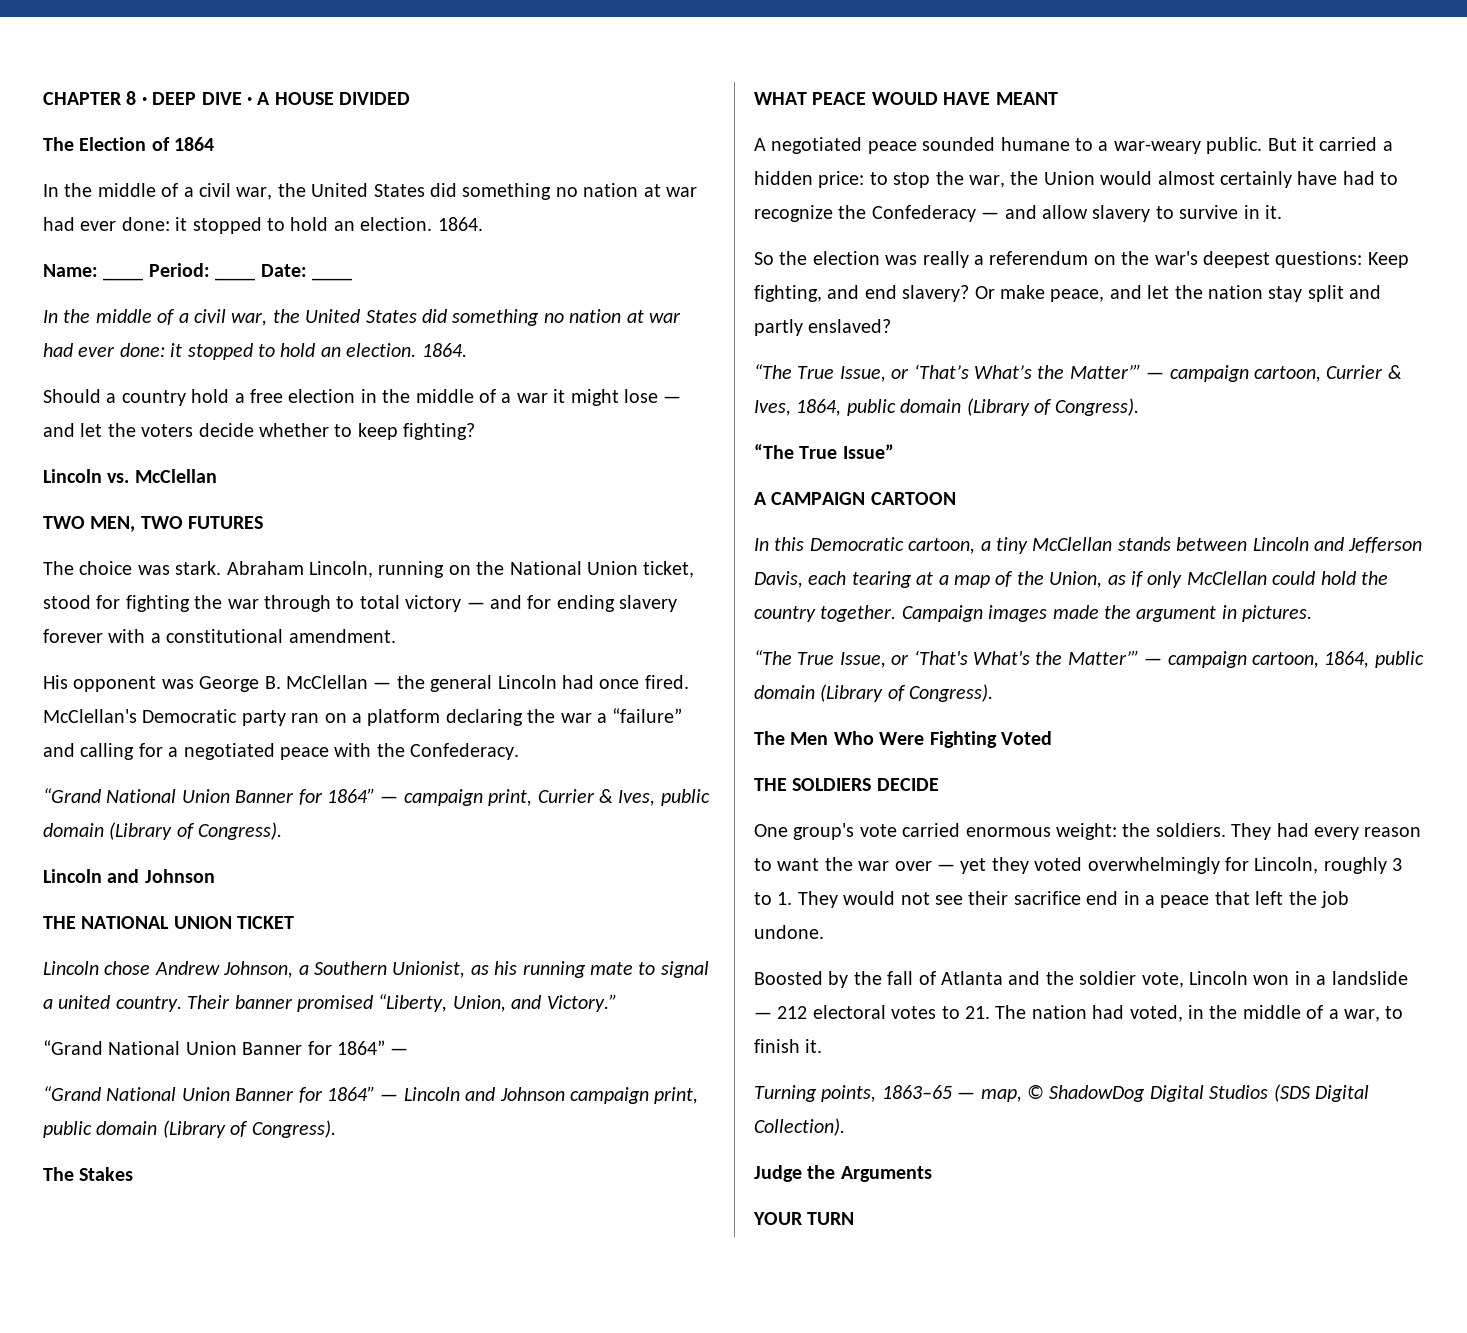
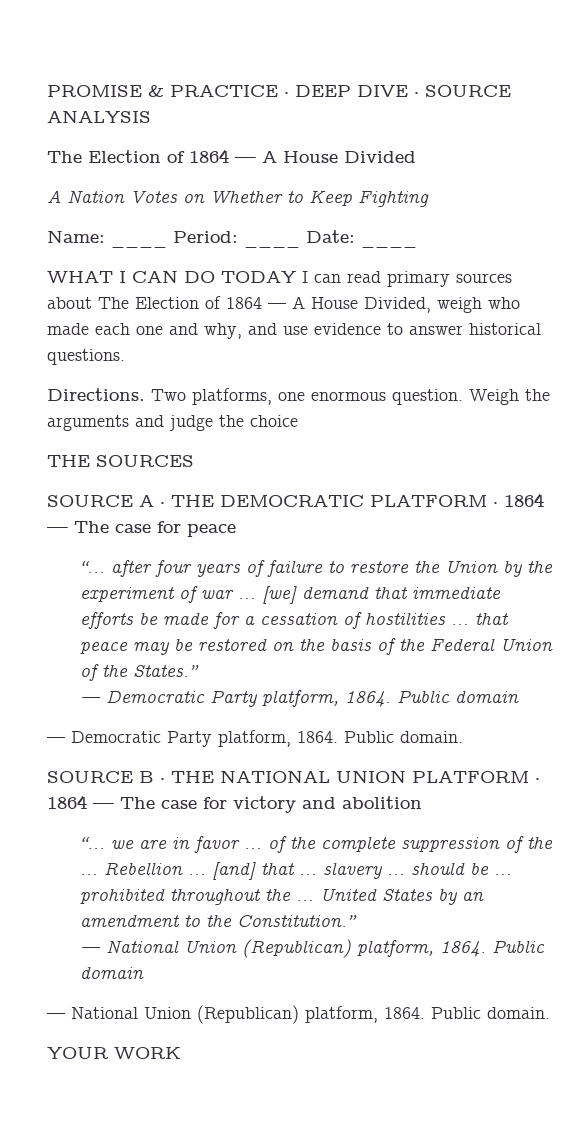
[43,91,137,105] CHAPTER 8 -> [47,85,278,97] PROMISE & PRACTICE
[257,92,411,105] [43,137,215,151] [43,183,697,200] [43,217,483,234] A HOUSE DIVIDED // The Election of 1864 // In the middle of a civil war, the United States did something no nation at war had ever done: it stopped to hold an election. 1864. -> [425,85,511,97] [47,110,151,123] [47,149,416,163] [47,190,429,207] SOURCE ANALYSIS // The Election of 1864 — A House Divided // A Nation Votes on Whether to Keep Fighting
[43,309,681,326] [43,343,467,360] [43,389,682,406] [43,423,476,440] [43,469,217,483] [43,516,264,532] [43,561,695,578] [43,595,678,612] [43,629,396,643] [43,675,689,692] [43,708,683,726] [43,743,520,760] [43,788,710,806] [43,822,283,840] [43,869,215,883] [43,916,295,929] [43,961,709,978] [43,994,617,1012] [43,1040,409,1055] [43,1086,699,1104] [43,1120,336,1138] [43,1167,134,1181] [754,92,1058,105] [754,137,1393,154] [754,171,1399,188] [754,205,1282,222] [754,251,1409,268] [754,285,1382,302] [754,319,892,336] [754,364,1402,382] [754,398,1140,416] [754,444,894,459] [754,492,956,505] [754,537,1423,554] [754,571,1388,588] [754,605,1313,622] [754,650,1424,668] [754,684,994,702] [754,731,1052,748] [754,778,939,791] [754,823,1422,840] [754,857,1403,874] [754,891,1349,908] [754,925,824,939] [754,971,1408,988] [754,1005,1404,1022] [754,1039,823,1053] [754,1084,1369,1102] [754,1118,845,1136] [754,1165,932,1182] In the middle of a civil war, the United States did something no nation at war had ever done: it stopped to hold an election. 1864. // Should a country hold a free election in the middle of a war it might lose — and let the voters decide whether to keep fighting? // Lincoln vs. McClellan // TWO MEN, TWO FUTURES // The choice was stark. Abraham Lincoln, running on the National Union ticket, stood for fighting the war through to total victory — and for ending slavery forever with a constitutional amendment. // His opponent was George B. McClellan — the general Lincoln had once fired. McClellan's Democratic party ran on a platform declaring the war a “failure” and calling for a negotiated peace with the Confederacy. // “Grand National Union Banner for 1864” — campaign print, Currier & Ives, public domain (Library of Congress). // Lincoln and Johnson // THE NATIONAL UNION TICKET // Lincoln chose Andrew Johnson, a Southern Unionist, as his running mate to signal a united country. Their banner promised “Liberty, Union, and Victory.” // “Grand National Union Banner for 1864” — // “Grand National Union Banner for 1864” — Lincoln and Johnson campaign print, public domain (Library of Congress). // The Stakes // WHAT PEACE WOULD HAVE MEANT // A negotiated peace sounded humane to a war-weary public. But it carried a hidden price: to stop the war, the Union would almost certainly have had to recognize the Confederacy — and allow slavery to survive in it. // So the election was really a referendum on the war's deepest questions: Keep fighting, and end slavery? Or make peace, and let the nation stay split and partly enslaved? // “The True Issue, or ‘That’s What’s the Matter’” — campaign cartoon, Currier & Ives, 1864, public domain (Library of Congress). // “The True Issue” // A CAMPAIGN CARTOON // In this Democratic cartoon, a tiny McClellan stands between Lincoln and Jefferson Davis, each tearing at a map of the Union, as if only McClellan could hold the country together. Campaign images made the argument in pictures. // “The True Issue, or ‘That's What's the Matter’” — campaign cartoon, 1864, public domain (Library of Congress). // The Men Who Were Fighting Voted // THE SOLDIERS DECIDE // One group's vote carried enormous weight: the soldiers. They had every reason to want the war over — yet they voted overwhelmingly for Lincoln, roughly 3 to 1. They would not see their sacrifice end in a peace that left the job undone. // Boosted by the fall of Atlanta and the soldier vote, Lincoln won in a landslide — 212 electoral votes to 21. The nation had voted, in the middle of a war, to finish it. // Turning points, 1863–65 — map, © ShadowDog Digital Studios (SDS Digital Collection). // Judge the Arguments -> [47,270,512,287] [47,296,520,313] [47,323,541,339] [47,349,125,365] [47,388,550,405] [47,415,298,431] [47,455,194,467] [47,493,544,507] [47,521,236,537] [79,560,553,577] [79,585,501,604] [79,612,509,629] [79,638,553,655] [79,664,199,681] [79,690,519,707] [47,730,463,747] [47,770,540,783] [47,795,422,813] [79,836,553,853] [79,861,512,880] [79,888,484,905] [79,914,357,927] [79,939,545,958] [79,967,144,979] [47,1005,550,1024] WHAT I CAN DO TODAY I can read primary sources about The Election of 1864 — A House Divided, weigh who made each one and why, and use evidence to answer historical questions. // Directions. Two platforms, one enormous question. Weigh the arguments and judge the choice // THE SOURCES // SOURCE A · THE DEMOCRATIC PLATFORM · 1864 — The case for peace // “… after four years of failure to restore the Union by the experiment of war … [we] demand that immediate efforts be made for a cessation of hostilities … that peace may be restored on the basis of the Federal Union of the States.” // — Democratic Party platform, 1864. Public domain // — Democratic Party platform, 1864. Public domain. // SOURCE B · THE NATIONAL UNION PLATFORM · 1864 — The case for victory and abolition // “… we are in favor … of the complete suppression of the … Rebellion … [and] that … slavery … should be … prohibited throughout the … United States by an amendment to the Constitution.” // — National Union (Republican) platform, 1864. Public domain // — National Union (Republican) platform, 1864. Public domain.
[807,1212,855,1225] TURN -> [114,1047,181,1059] WORK

